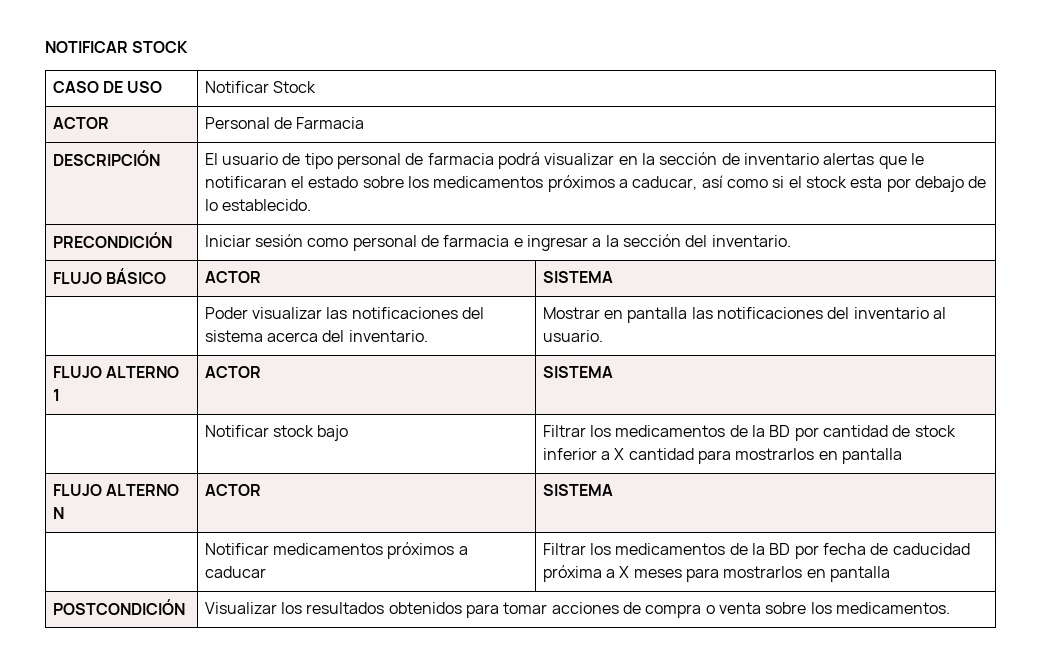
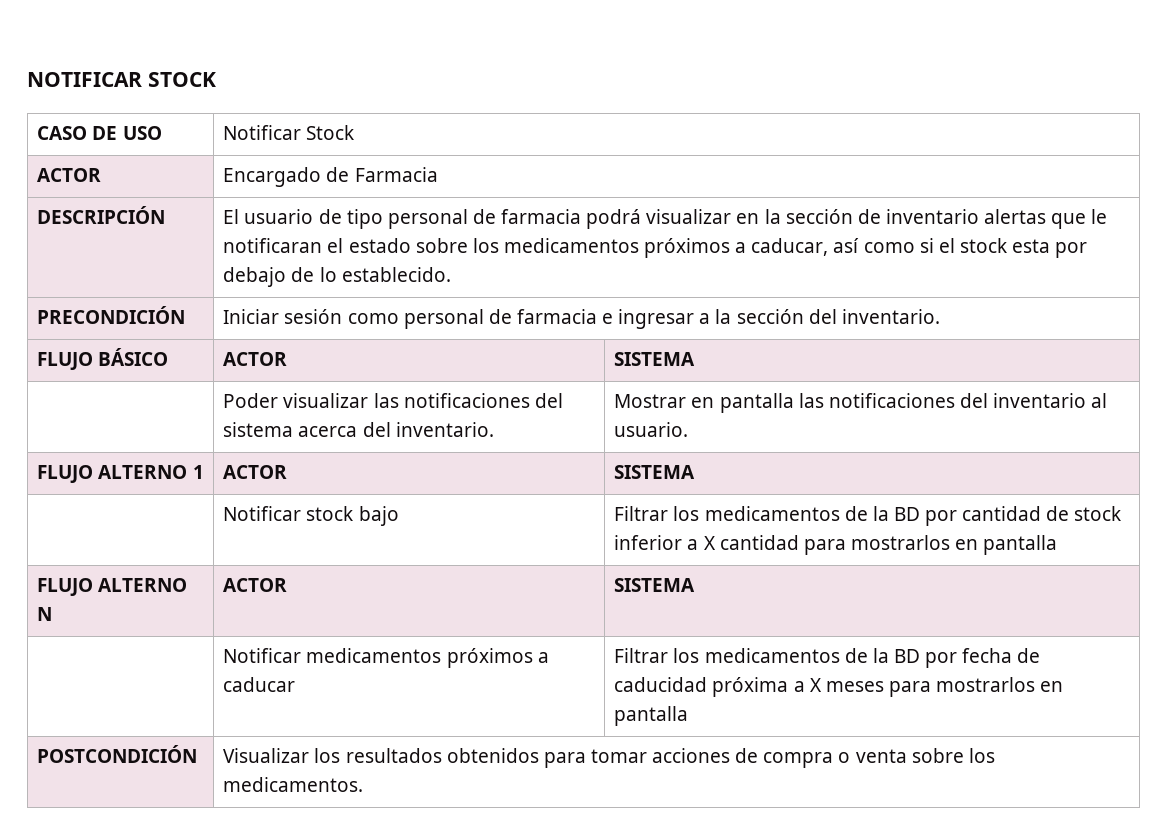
[204,117,270,129] Personal -> [223,167,322,187] Encargado

